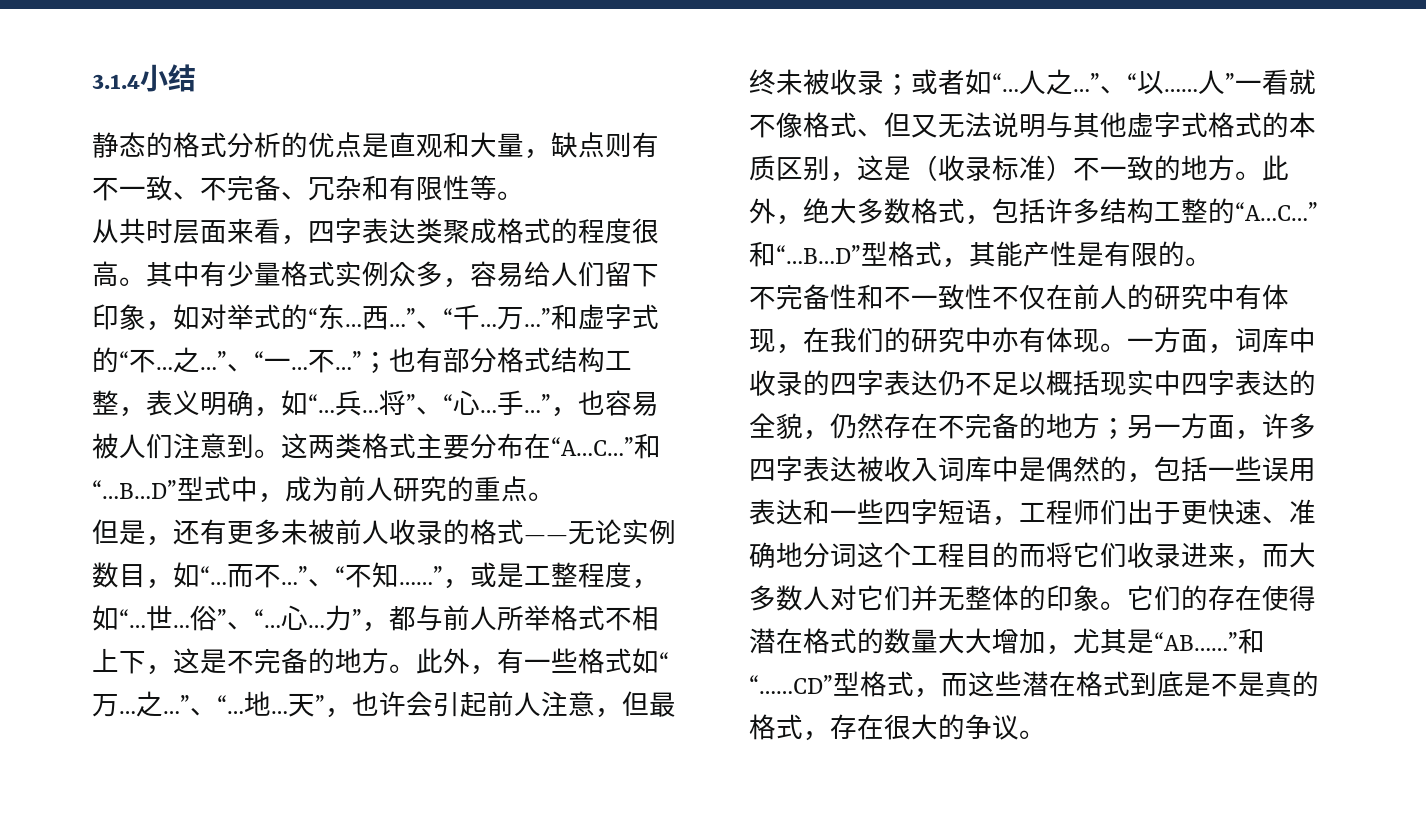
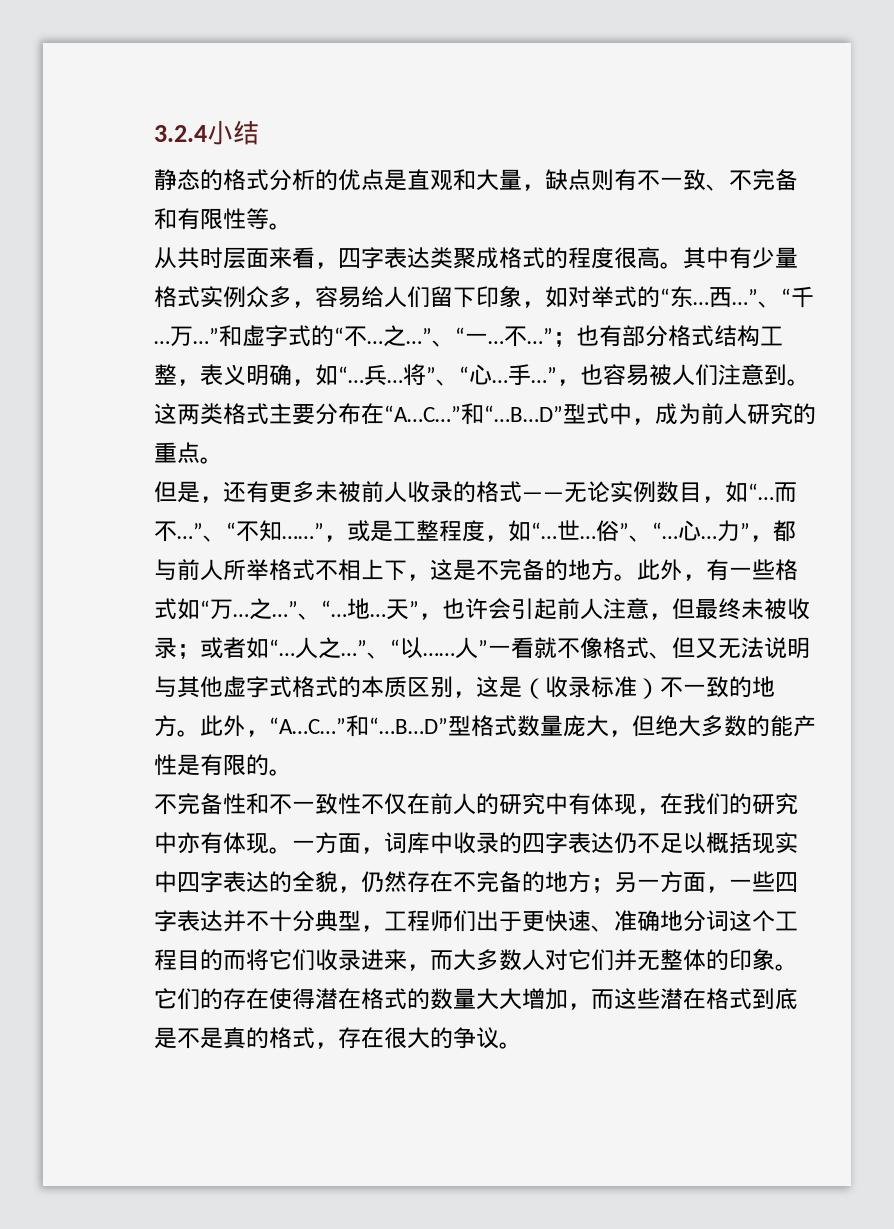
[92,74,140,89] 3.1.4 -> [154,125,207,142] 3.2.4
[281,175,362,201] 、冗杂 -> (798, 180) none
[803,198,1318,225] [749,241,996,268] 绝大多数格式，包括许多结构工整的“A…C…”和“…B…D”型格式，其 -> [269,715,770,737] “A…C…”和“…B…D”型格式数量庞大，但绝大多数的
[1262,413,1316,439] [749,456,1316,483] [749,499,992,525] 许多四字表达被收入词库中是偶然的，包括一些误用表达和一些四字短语 -> [729,871,798,893] [154,910,361,932] 一些四字表达并不十分典型
[1073,628,1265,654] [749,671,941,698] 尤其是“AB……”和“……CD”型格式， -> (591, 1006) none

